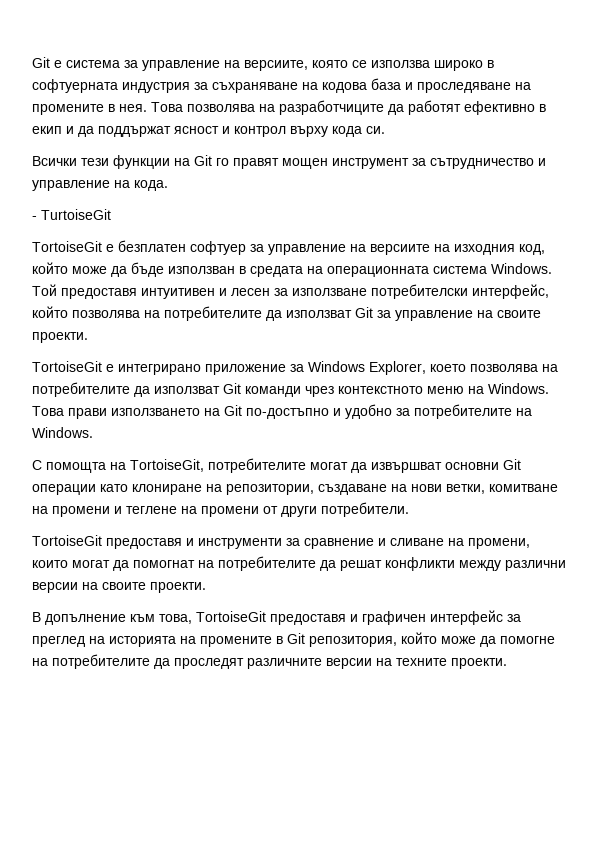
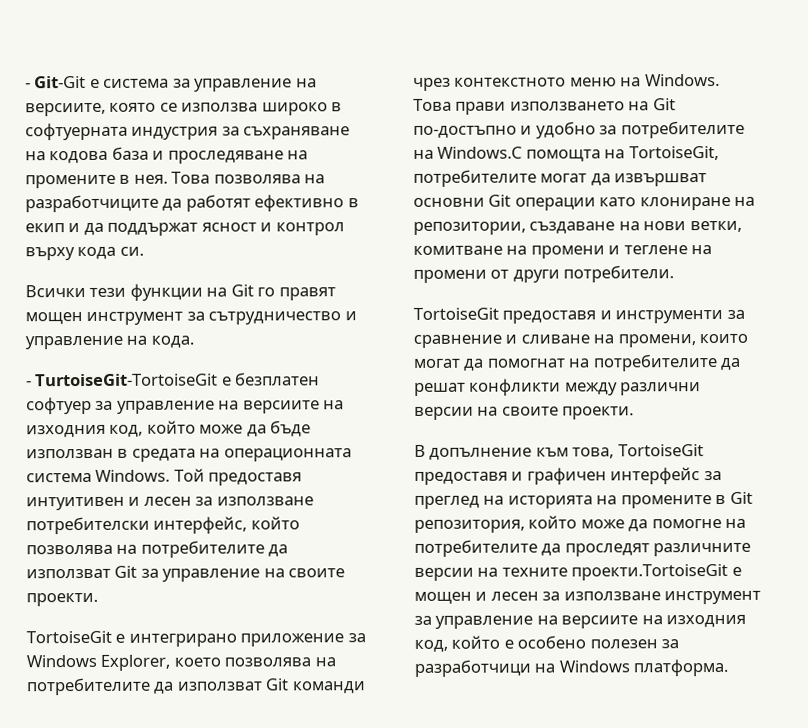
[32,57,50,68] Git -> [25,75,87,89] - Git-Git
[41,209,111,220] [32,241,102,252] TurtoiseGit // TortoiseGit -> [35,373,219,387] TurtoiseGit-TortoiseGit
[32,427,93,438] [32,460,42,470] Windows. // С -> [437,146,523,159] Windows.С
[451,658,507,669] проекти. -> [571,563,742,581] [414,590,762,605] [414,614,747,629] [414,635,680,652] [414,658,729,677] проекти.TortoiseGit е мощен и лесен за използване инструмент за управление на версиите на изходния код, който е особено полезен за разработчици на Windows платформа.

